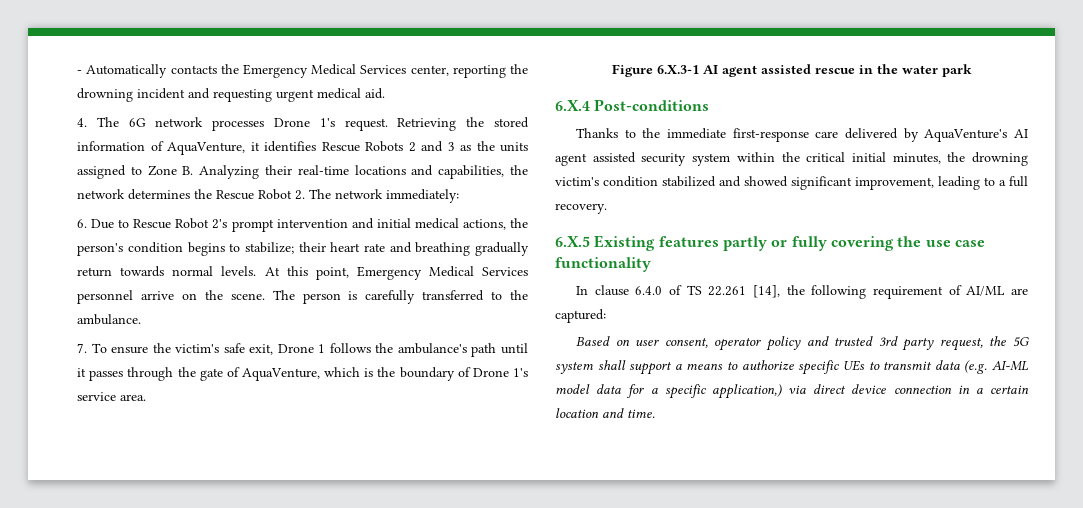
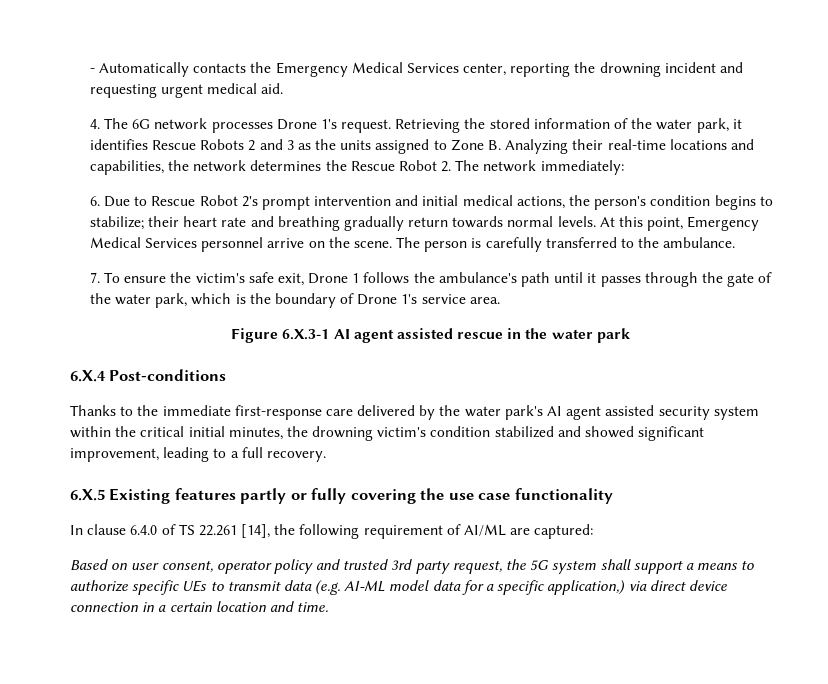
[167,142,246,155] AquaVenture, -> [631,118,729,133] the water park,
[241,368,320,381] AquaVenture, -> [89,293,188,308] the water park,
[924,129,1008,142] AquaVenture's -> [439,405,543,420] the water park's

